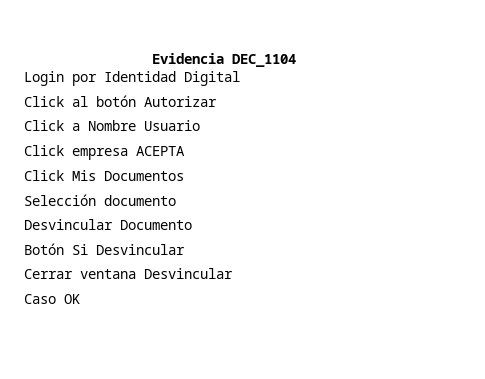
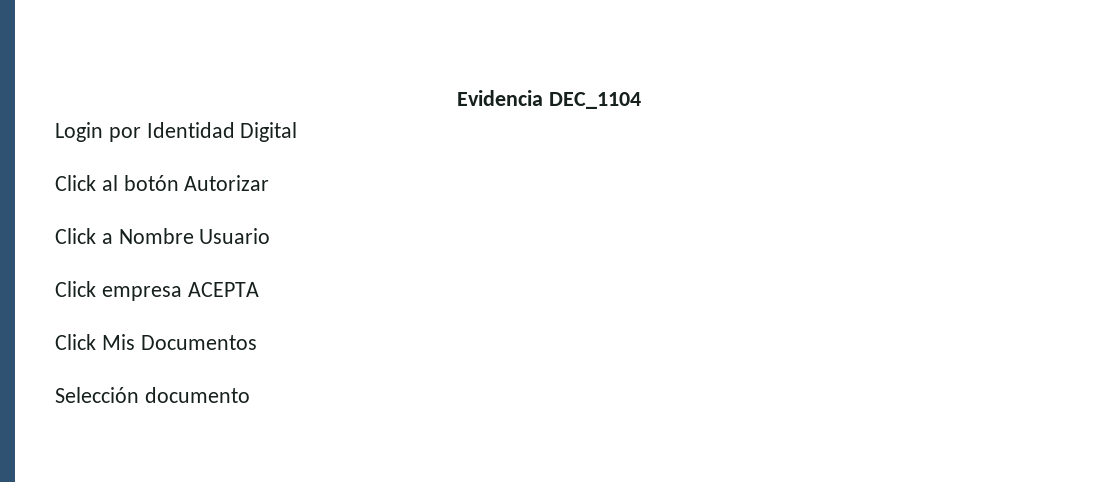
[24,219,192,230] [24,243,185,255] [24,268,233,279] [24,294,80,304] // Desvincular Documento // Botón Si Desvincular // Cerrar ventana Desvincular // Caso OK -> (250, 395) none

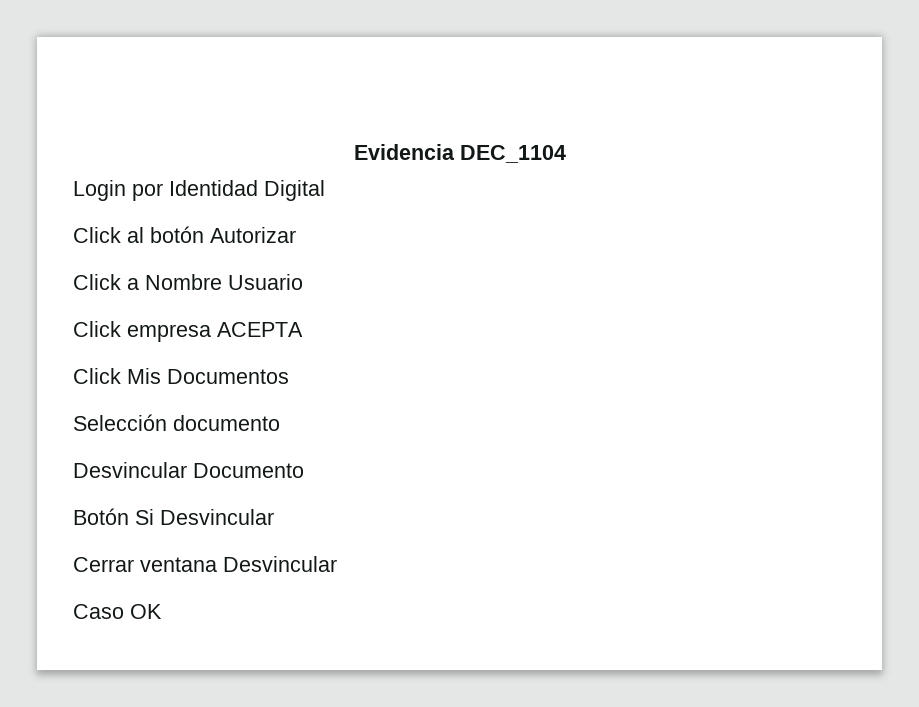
(250, 395) none -> [73,462,304,478] [73,508,274,525] [73,556,337,572] [73,604,162,619] // Desvincular Documento // Botón Si Desvincular // Cerrar ventana Desvincular // Caso OK

